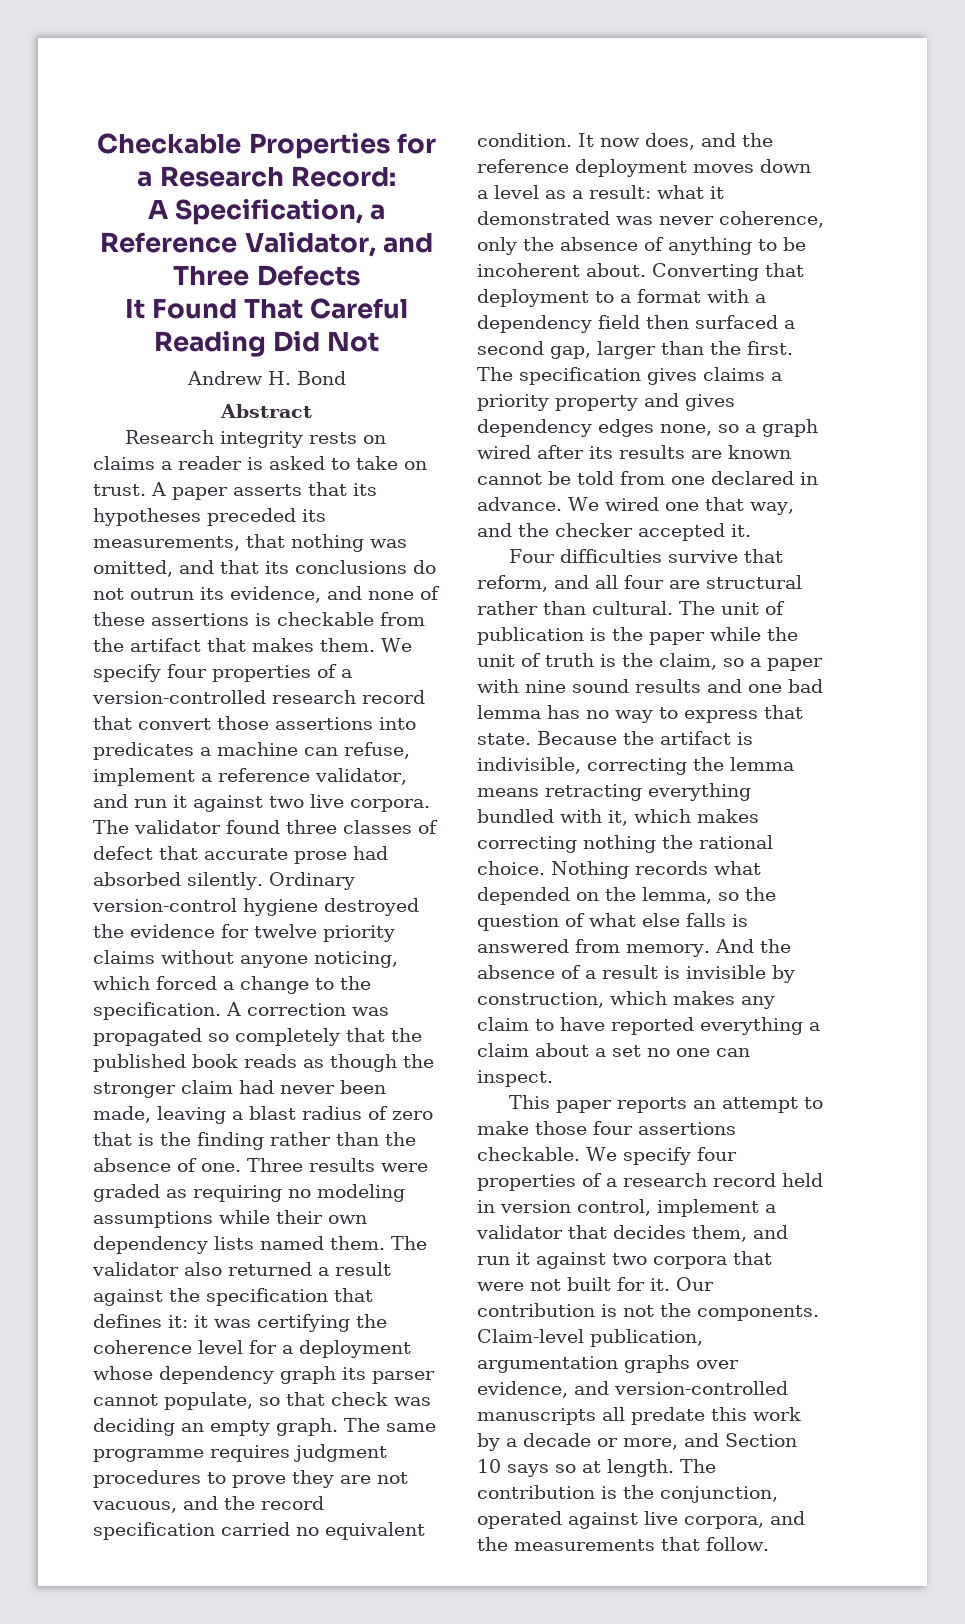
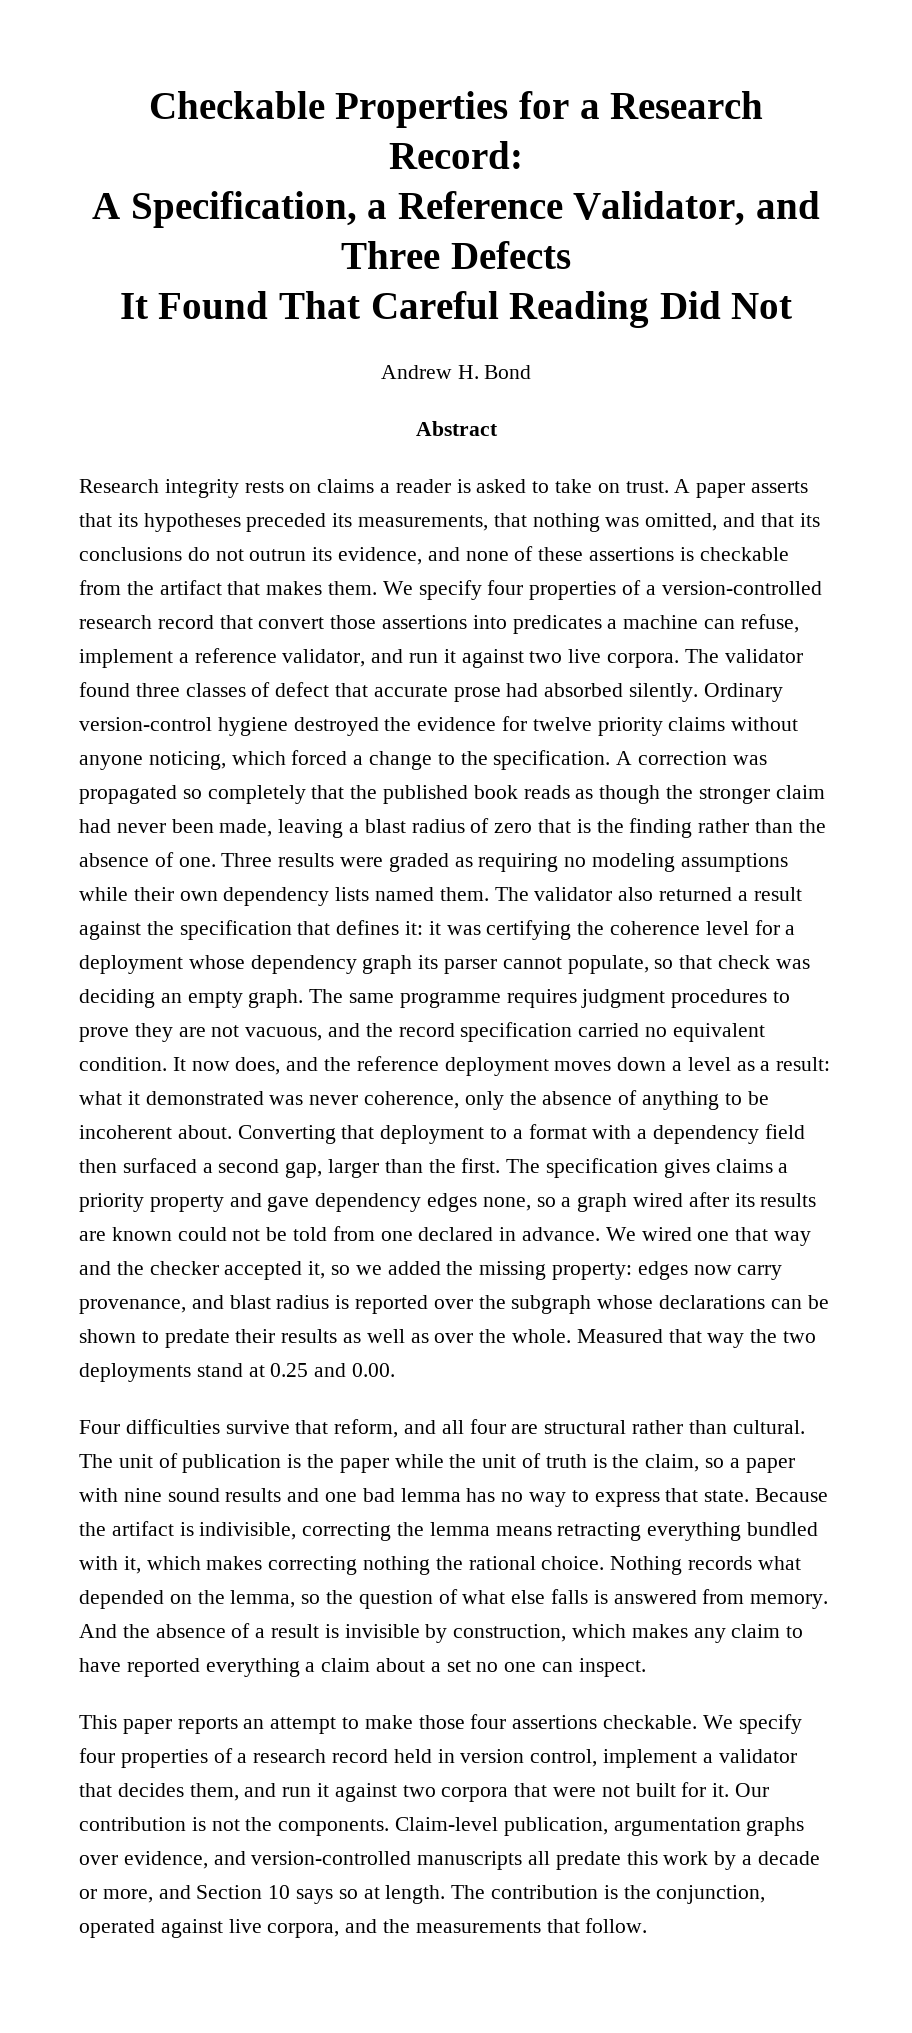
[685,394,735,411] gives -> [267,1196,310,1212] gave
[477,473,542,485] cannot -> [177,1227,261,1241] could not
[749,502,794,515] way, -> [774,1231,812,1246] way
[731,524,751,537] it. -> [308,1261,783,1280] [79,1295,829,1314] [79,1329,817,1348] [79,1363,396,1382] it, so we added the missing property: edges now carry provenance, and blast radius is reported over the subgraph whose declarations can be shown to predate their results as well as over the whole. Measured that way the two deployments stand at 0.25 and 0.00.

